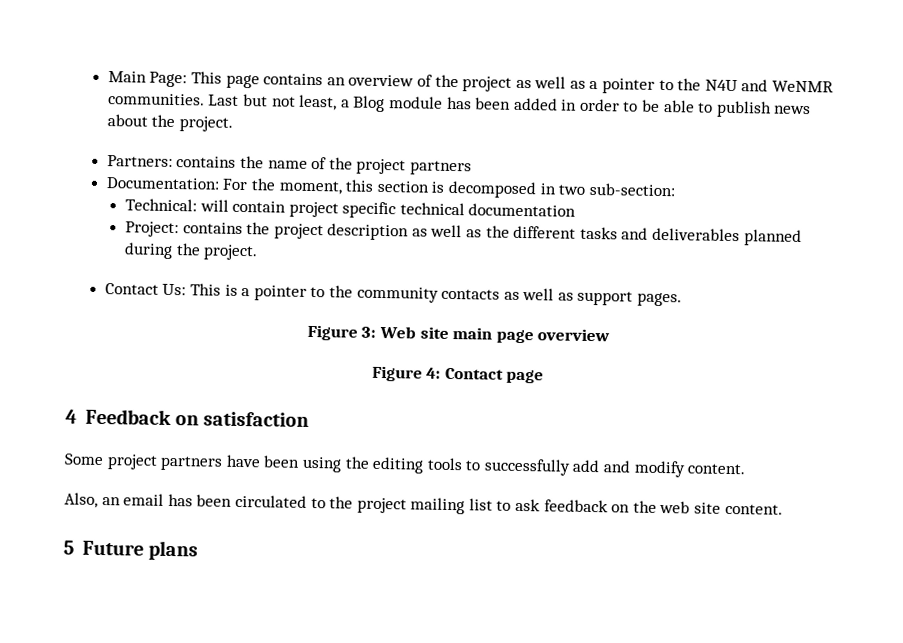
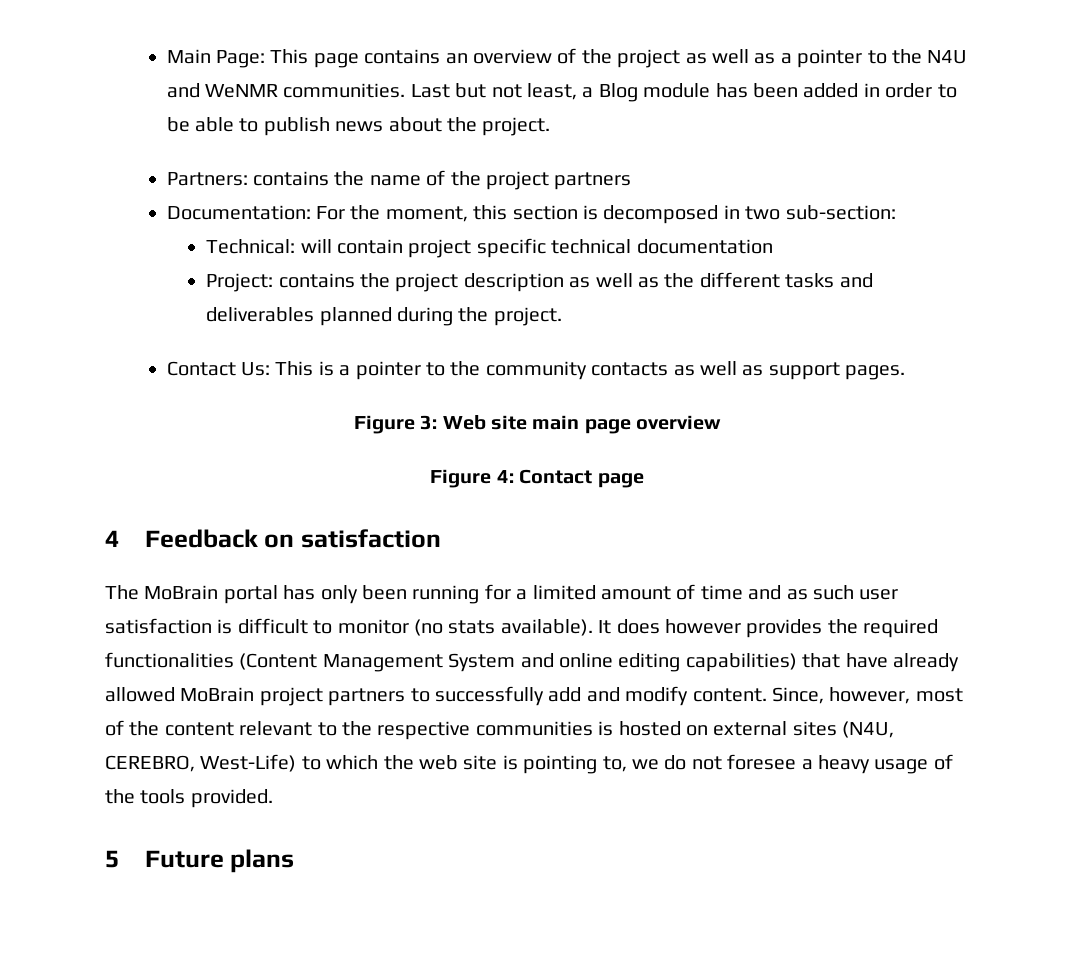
[64,453,463,474] Some project partners have been using the editing tools -> [105,584,899,604] [105,618,939,638] [105,652,959,672] [105,687,406,706] The MoBrain portal has only been running for a limited amount of time and as such user satisfaction is difficult to monitor (no stats available). It does however provides the required functionalities (Content Management System and online editing capabilities) that have already allowed MoBrain project partners
[64,492,783,515] // Also, an email has been circulated to the project mailing list to ask feedback on the web site content. -> [771,687,963,704] [105,720,895,740] [105,754,953,774] [105,789,273,808] Since, however, most of the content relevant to the respective communities is hosted on external sites (N4U, CEREBRO, West-Life) to which the web site is pointing to, we do not foresee a heavy usage of the tools provided.

